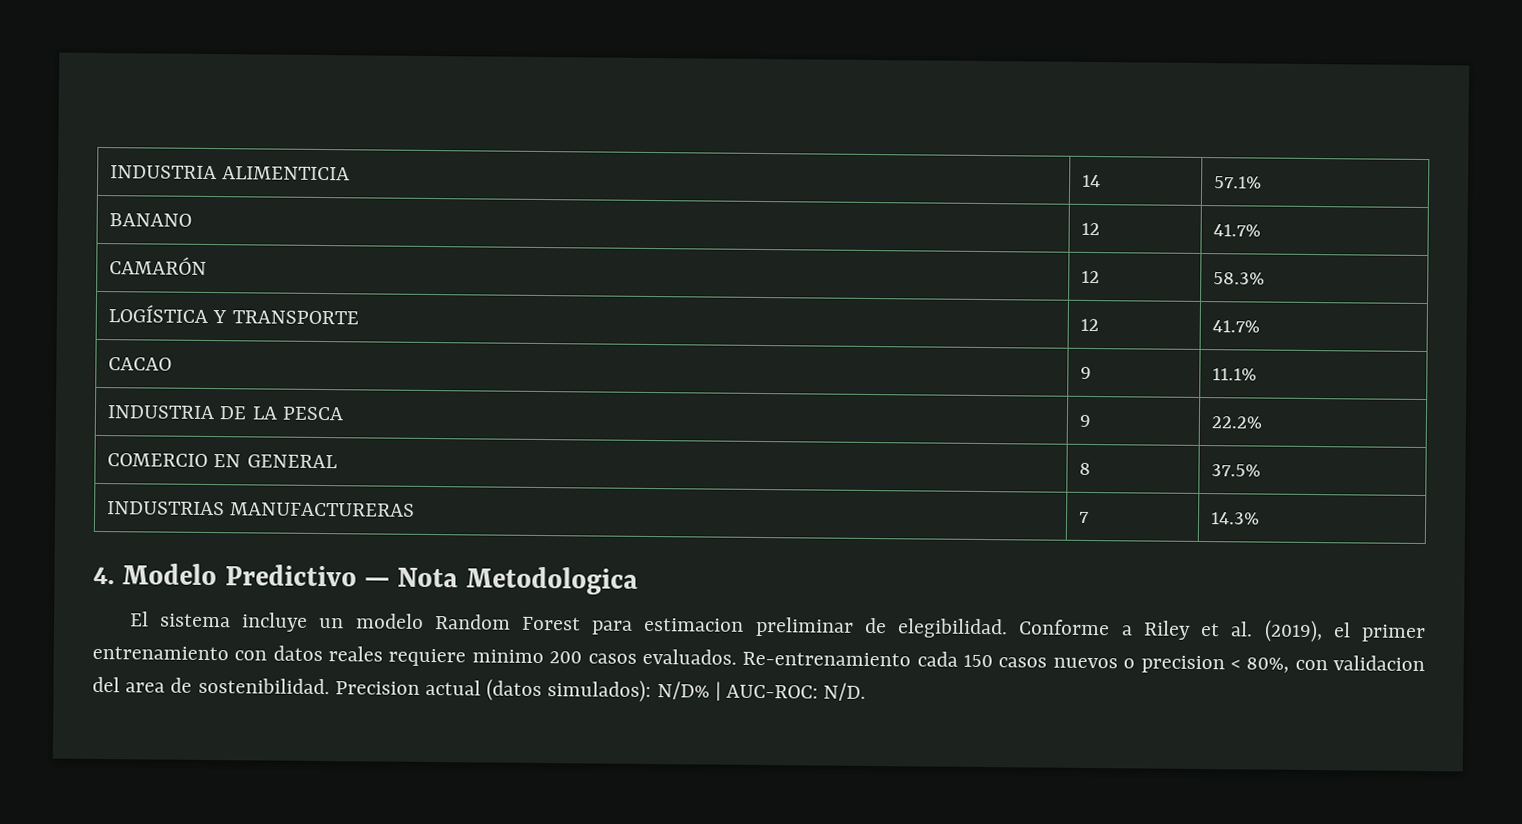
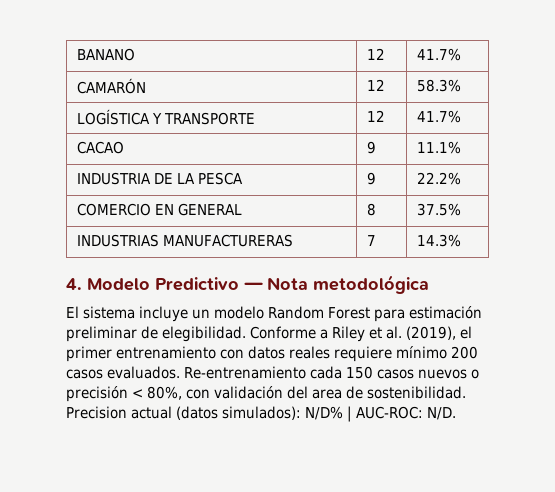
[110,165,351,181] [1082,174,1102,188] [1214,176,1263,189] INDUSTRIA ALIMENTICIA | 14 | 57.1% // -> (77, 54) none
[465,566,638,595] Metodologica -> [313,275,429,294] metodológica
[644,617,745,632] estimacion -> [409,306,483,319] estimación
[471,649,544,664] minimo -> [396,346,448,359] mínimo
[1140,655,1225,674] precision -> [66,386,128,402] precisión
[1333,655,1426,672] validacion -> [214,386,284,399] validación

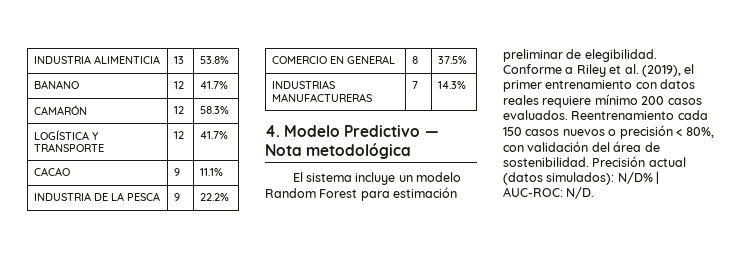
(77, 54) none -> [34,55,161,64] [174,56,185,64] [200,56,230,64] INDUSTRIA ALIMENTICIA | 13 | 53.8% //
[184,366,307,379] Re-entrenamiento -> [571,111,675,120] Reentrenamiento
[312,389,343,399] area -> [613,141,642,152] área
[66,406,127,419] Precision -> [592,156,646,167] Precisión

